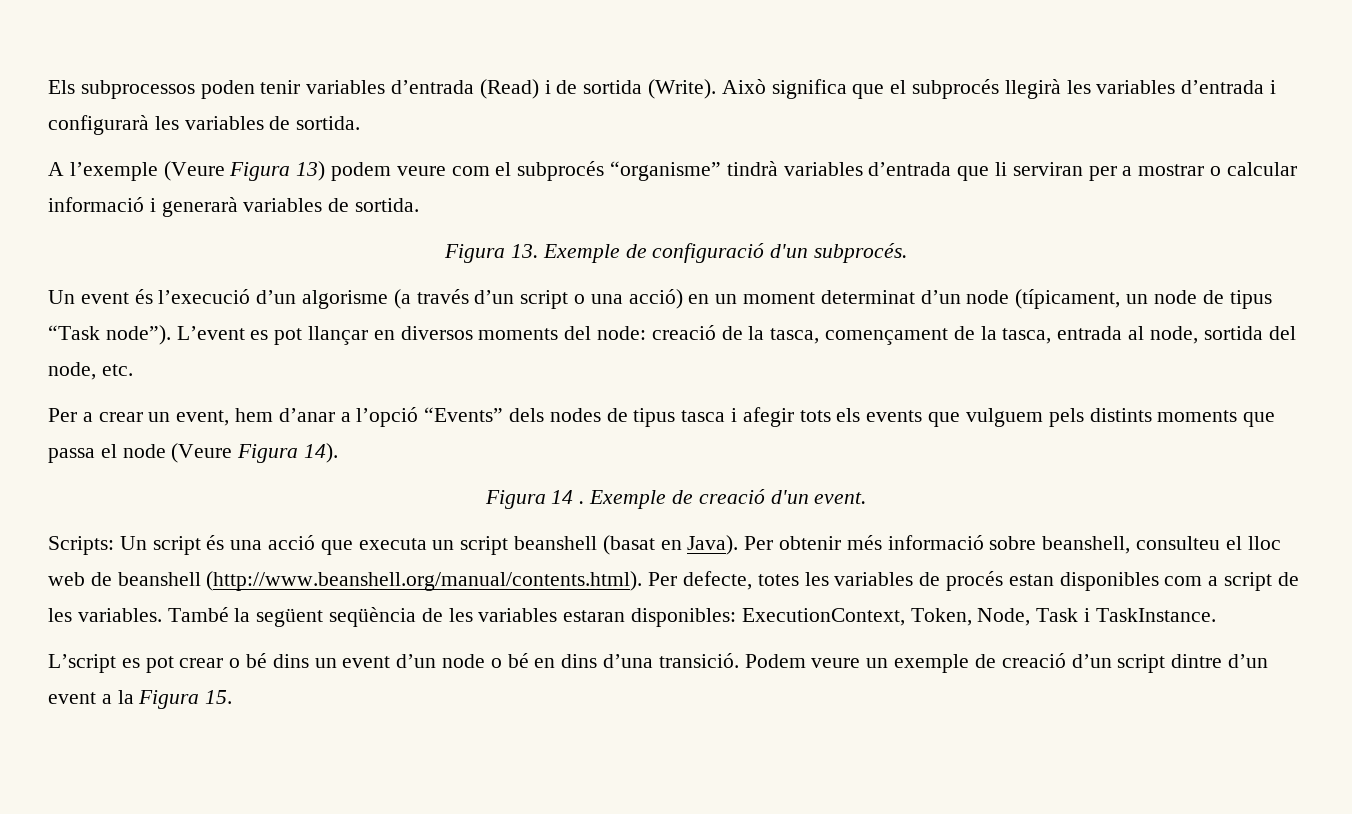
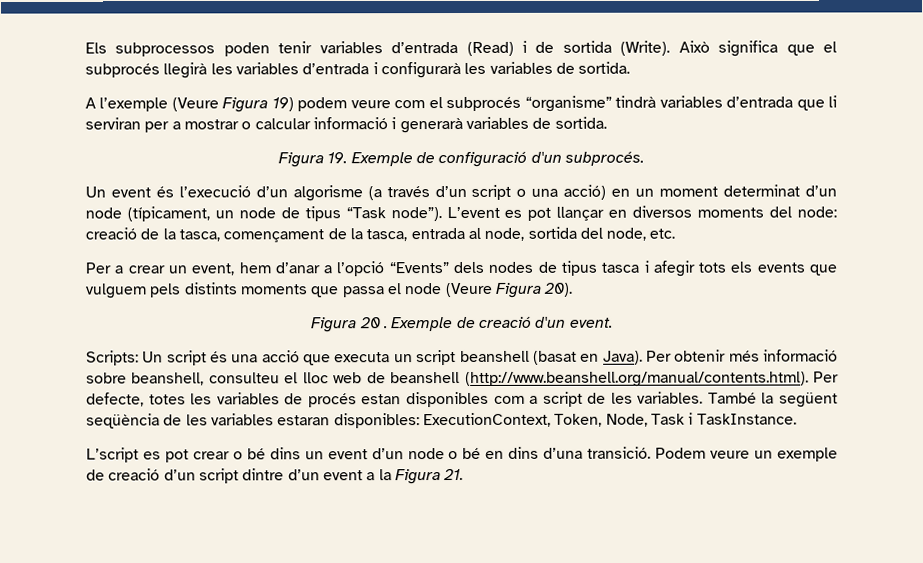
[296,161,326,181] 13) -> [271,97,294,112] 19)
[510,244,538,258] 13. -> [327,152,348,164] 19.
[304,443,339,463] [484,490,574,509] 14). // Figura 14 -> [544,282,574,297] [311,317,381,333] 20). // Figura 20
[205,690,233,704] 15. -> [443,468,464,481] 21.

